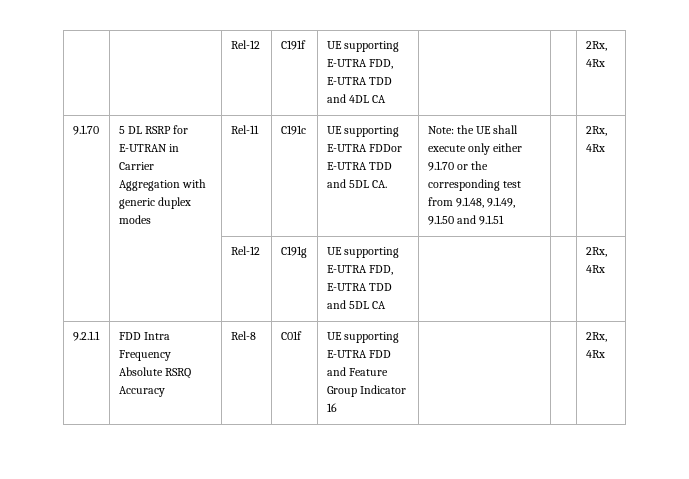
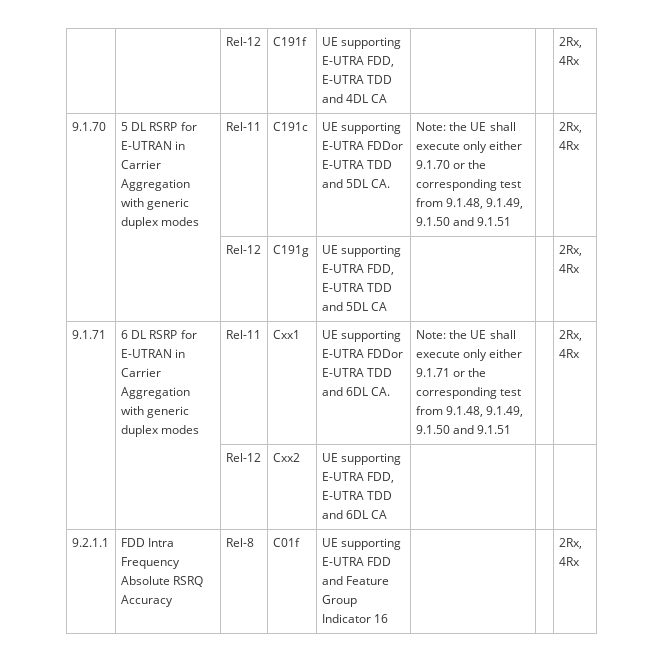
(605, 269) none -> [71,330,106,339] [120,330,197,339] [120,349,186,358] [120,368,161,377] [120,387,190,399] [120,406,190,418] [120,425,200,437] [225,330,261,339] [272,330,300,339] [321,330,402,342] [321,349,404,358] [321,368,393,377] [321,387,391,396] [415,330,516,339] [415,349,523,361] [415,368,487,377] [415,387,522,399] [415,406,524,417] [415,425,512,434] [558,330,582,341] [558,349,580,358] [225,453,261,462] [272,453,300,462] [321,453,402,465] [321,472,395,483] [321,491,393,500] [321,510,388,519] // 9.1.71 | 6 DL RSRP for E-UTRAN in Carrier Aggregation with generic duplex modes | Rel-11 | Cxx1 | UE supporting E-UTRA FDDor E-UTRA TDD and 6DL CA. | Note: the UE shall execute only either 9.1.71 or the corresponding test from 9.1.48, 9.1.49, 9.1.50 and 9.1.51 | | 2Rx, 4Rx // | | Rel-12 | Cxx2 | UE supporting E-UTRA FDD, E-UTRA TDD and 6DL CA | | |

